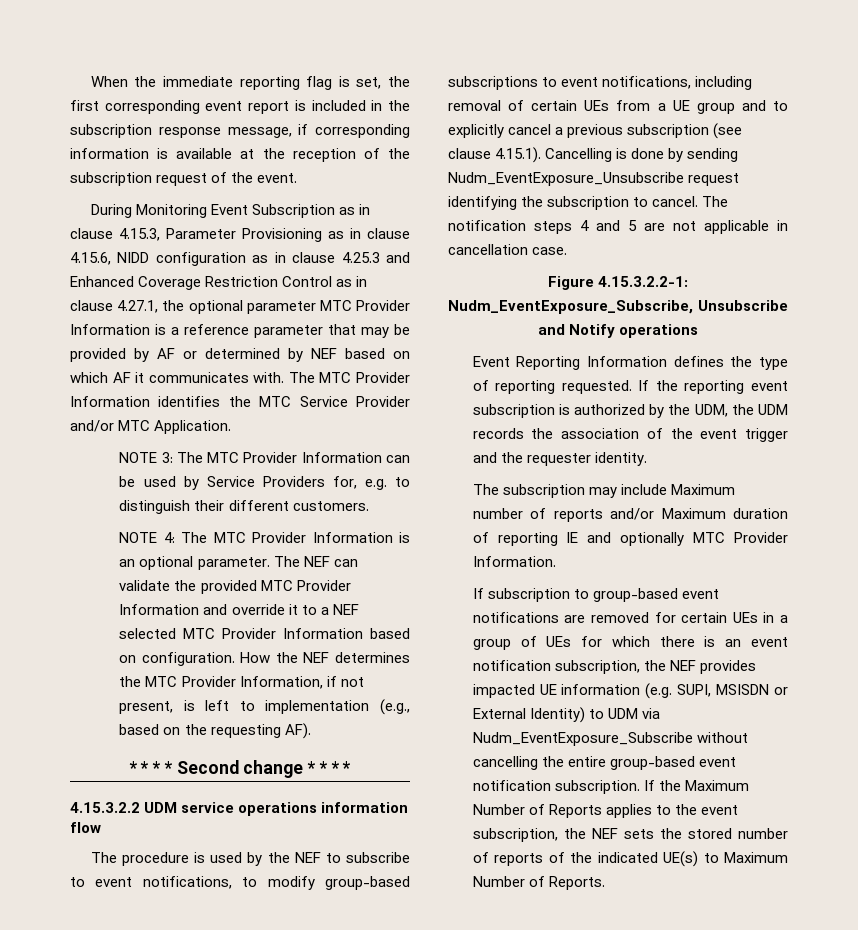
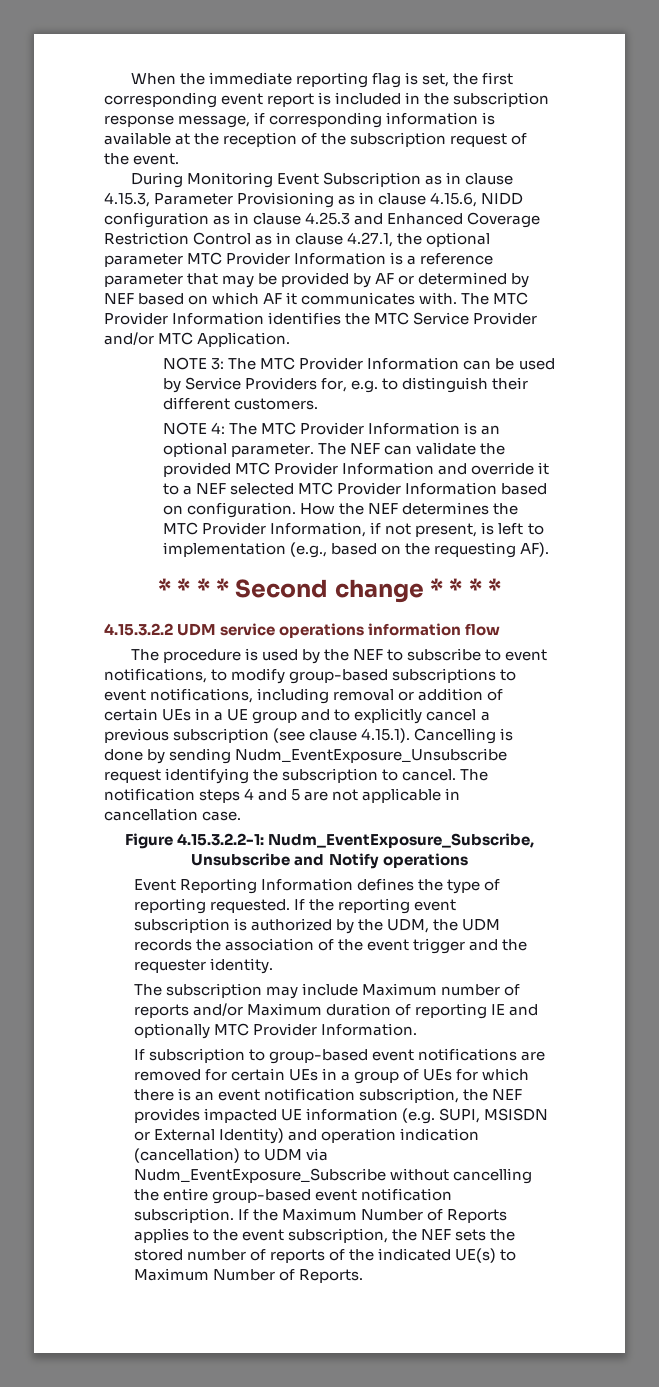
(501, 105) none -> [398,688,484,701] or addition
[616,100,651,111] from -> [195,708,211,720] in
(585, 715) none -> [287,1128,479,1143] [133,1148,240,1163] and operation indication (cancellation)

